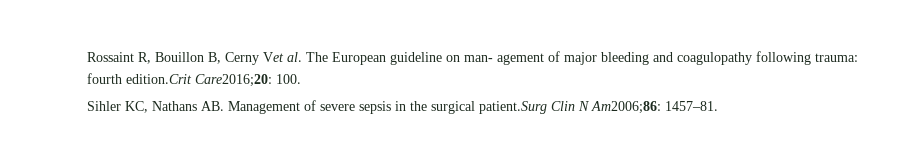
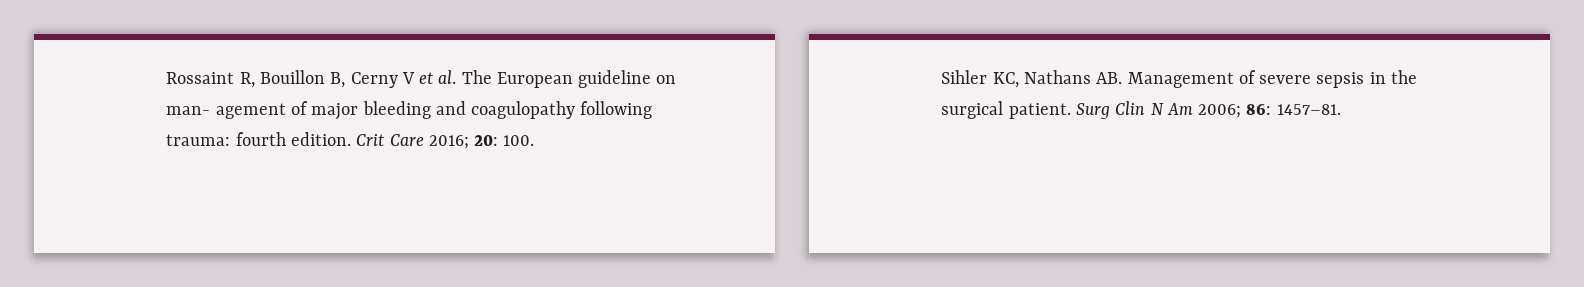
[262,52,284,62] Vet -> [401,72,434,84] V et
[125,74,272,87] edition.Crit Care2016;20: -> [291,132,499,149] edition. Crit Care 2016; 20:
[478,101,661,114] patient.Surg Clin N Am2006;86: -> [1008,101,1272,119] patient. Surg Clin N Am 2006; 86:

